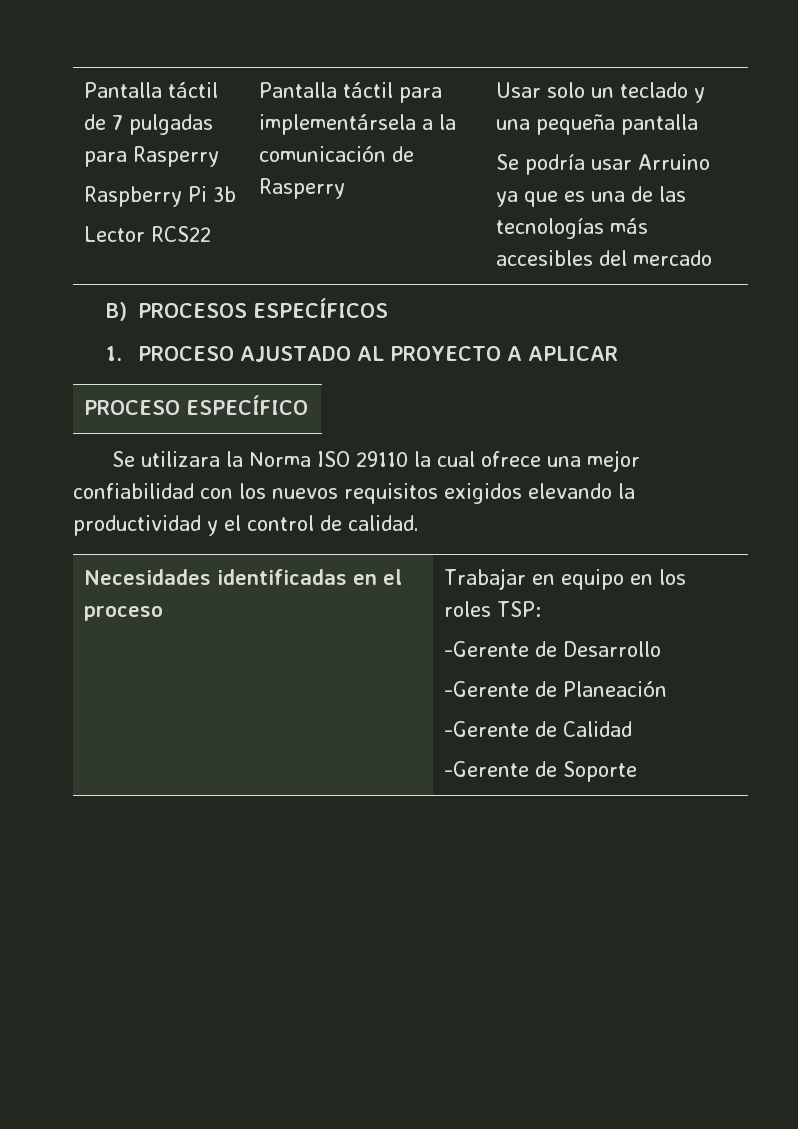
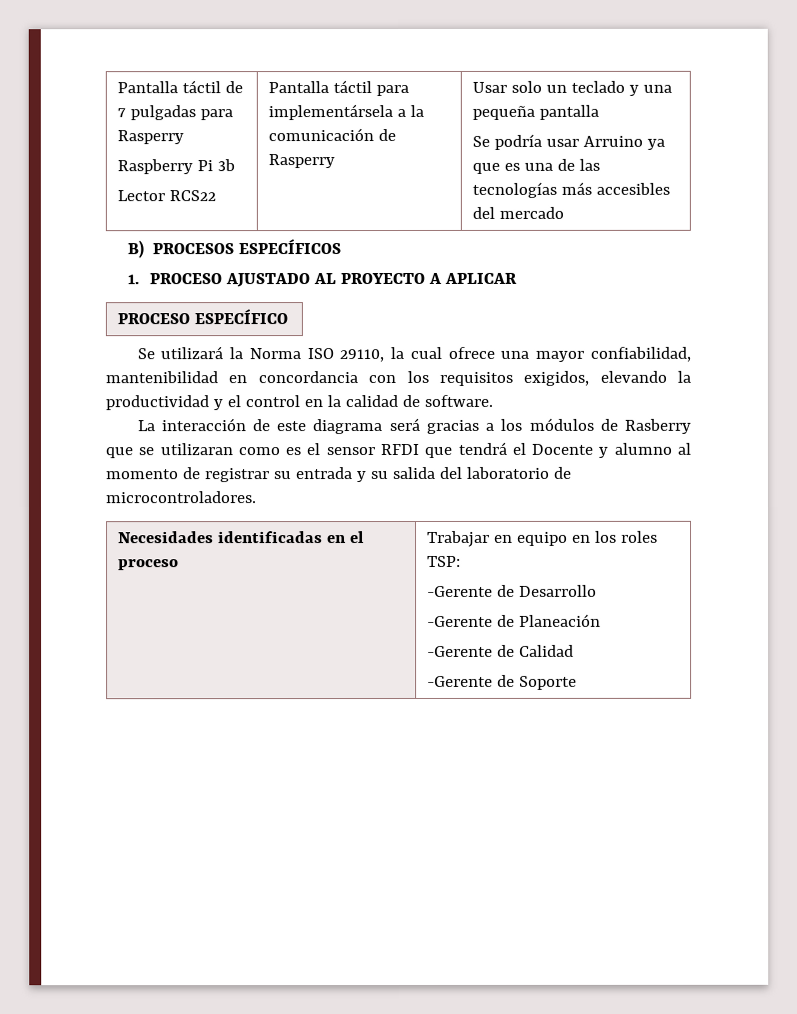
[141,451,221,467] utilizara -> [160,346,224,360] utilizará
[356,451,409,467] 29110 -> [339,349,385,363] 29110,
[587,450,641,472] [73,483,522,504] mejor confiabilidad con los nuevos requisitos exigidos -> [535,346,691,362] [105,370,590,386] mayor confiabilidad, mantenibilidad en concordancia con los requisitos exigidos,
[320,515,419,531] de calidad. -> [303,394,493,408] [136,417,692,435] [105,441,691,459] [105,466,571,483] [105,491,256,504] en la calidad de software. // La interacción de este diagrama será gracias a los módulos de Rasberry que se utilizaran como es el sensor RFDI que tendrá el Docente y alumno al momento de registrar su entrada y su salida del laboratorio de microcontroladores.

